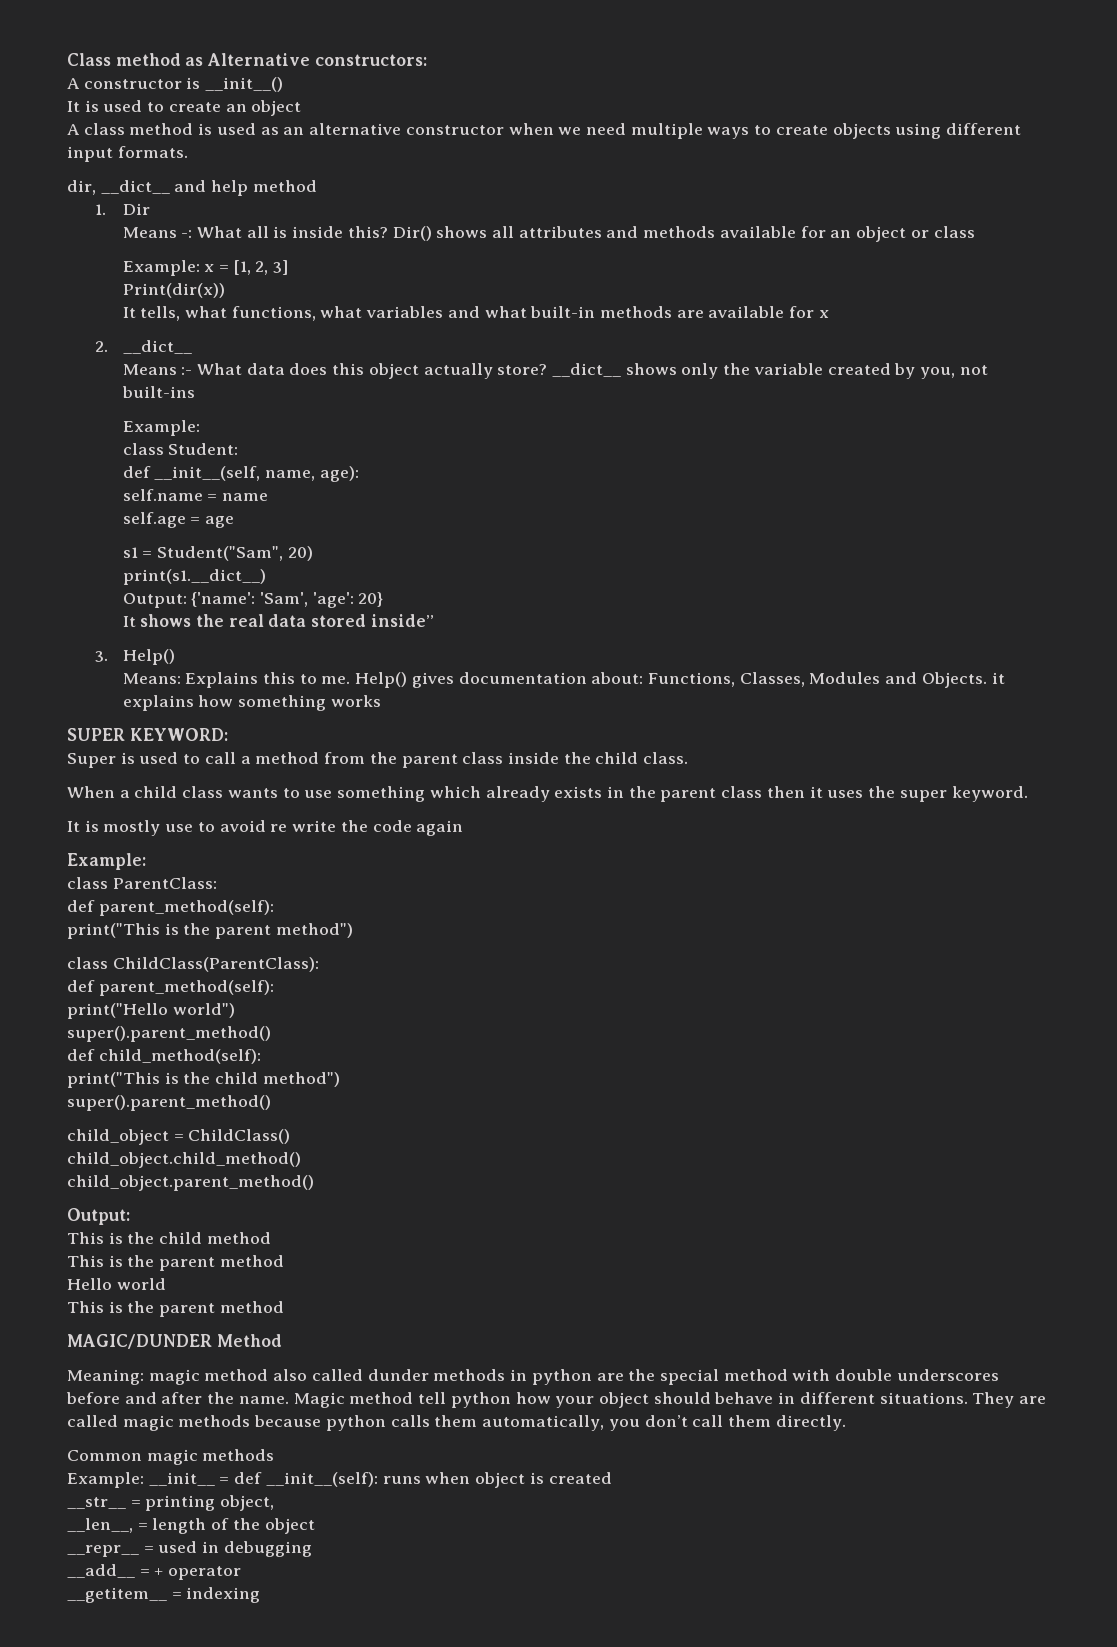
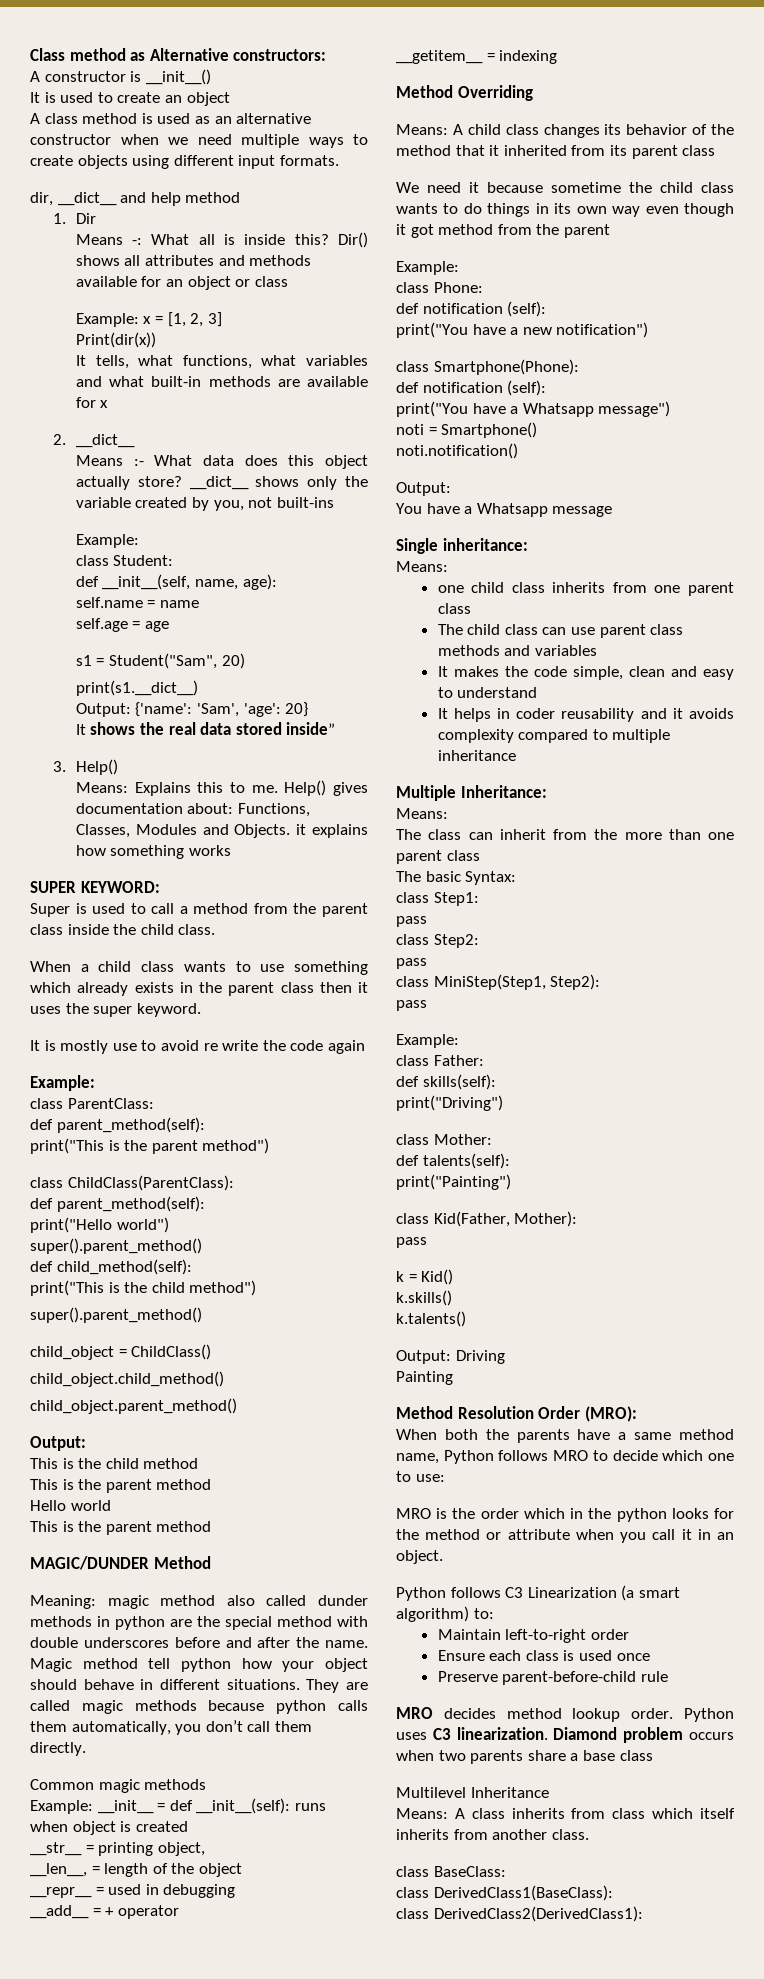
(261, 1595) none -> [396,85,533,101] [396,124,734,138] [396,145,716,159] [396,182,734,193] [396,203,734,217] [396,224,610,238] [396,261,459,275] [396,282,483,293] [396,301,547,317] [396,322,649,338] [396,359,579,375] [396,380,547,396] [396,401,671,417] [396,422,538,438] [396,443,518,459] [396,482,451,496] [396,503,613,517] [396,538,528,554] [396,561,448,572] [437,582,734,596] [437,603,471,614] [437,624,684,638] [437,645,597,656] [437,666,734,680] [437,687,538,698] [437,708,734,722] [437,729,671,743] [437,750,516,761] [396,785,547,801] [396,808,448,819] [396,829,734,840] [396,850,480,864] [396,871,517,885] [396,892,479,906] [396,916,427,927] [396,934,479,948] [396,958,427,969] [396,974,601,990] [396,1000,427,1011] [396,1034,459,1048] [396,1055,484,1066] [396,1074,496,1090] [396,1095,503,1111] [396,1134,492,1145] [396,1153,510,1169] [396,1174,511,1190] [396,1211,578,1227] [396,1237,427,1248] [396,1269,454,1285] [396,1290,452,1306] [396,1311,466,1327] [396,1350,505,1364] [396,1371,453,1385] [396,1406,637,1422] [396,1429,734,1443] [396,1450,734,1464] [396,1471,445,1482] [396,1508,734,1522] [396,1529,734,1543] [396,1550,443,1564] [396,1585,680,1601] [396,1606,494,1622] [437,1629,629,1643] [437,1650,650,1661] [437,1671,668,1685] [396,1707,734,1722] [396,1727,734,1743] [396,1750,653,1764] [396,1787,549,1798] [396,1808,735,1819] [396,1829,589,1840] [396,1866,506,1877] [396,1885,613,1901] [396,1906,643,1922] // Method Overriding // Means: A child class changes its behavior of the method that it inherited from its parent class // We need it because sometime the child class wants to do things in its own way even though it got method from the parent // Example: // class Phone: // def notification (self): // print("You have a new notification") // class Smartphone(Phone): // def notification (self): // print("You have a Whatsapp message") // noti = Smartphone() // noti.notification() // Output: // You have a Whatsapp message // Single inheritance: // Means: // one child class inherits from one parent class // The child class can use parent class methods and variables // It makes the code simple, clean and easy to understand // It helps in coder reusability and it avoids complexity compared to multiple inheritance // Multiple Inheritance: // Means: // The class can inherit from the more than one parent class // The basic Syntax: // class Step1: // pass // class Step2: // pass // class MiniStep(Step1, Step2): // pass // Example: // class Father: // def skills(self): // print("Driving") // class Mother: // def talents(self): // print("Painting") // class Kid(Father, Mother): // pass // k = Kid() // k.skills() // k.talents() // Output: Driving // Painting // Method Resolution Order (MRO): // When both the parents have a same method name, Python follows MRO to decide which one to use: // MRO is the order which in the python looks for the method or attribute when you call it in an object. // Python follows C3 Linearization (a smart algorithm) to: // Maintain left-to-right order // Ensure each class is used once // Preserve parent-before-child rule // MRO decides method lookup order. Python uses C3 linearization. Diamond problem occurs when two parents share a base class // Multilevel Inheritance // Means: A class inherits from class which itself inherits from another class. // class BaseClass: // class DerivedClass1(BaseClass): // class DerivedClass2(DerivedClass1):

